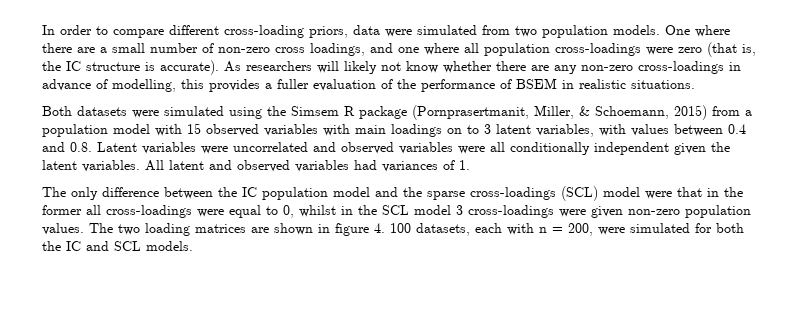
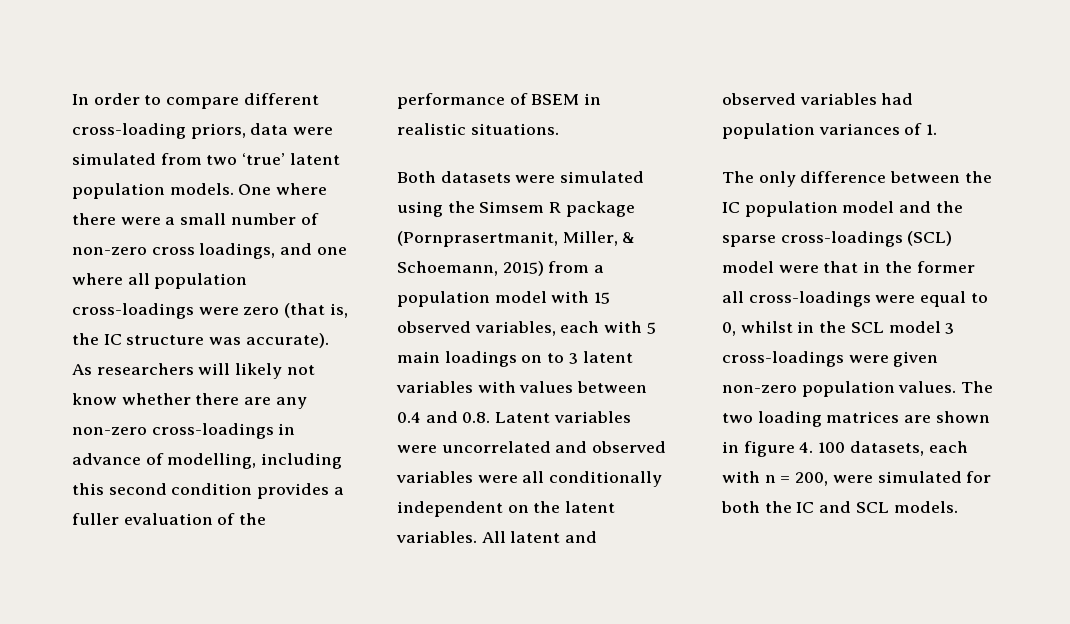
(537, 31) none -> [242,153,340,165] ‘true’ latent
[77,47,95,53] are -> [120,217,161,225] were
[145,62,155,71] is -> [209,337,242,345] was
[181,79,204,89] this -> [261,453,343,469] [72,483,253,495] including this second condition
[264,124,350,136] variables with -> [474,321,656,336] variables, each with 5
[536,124,594,137] variables, -> [396,381,473,393] variables
[674,143,706,155] given -> [507,505,529,513] on
(377, 165) none -> [722,123,815,139] population

